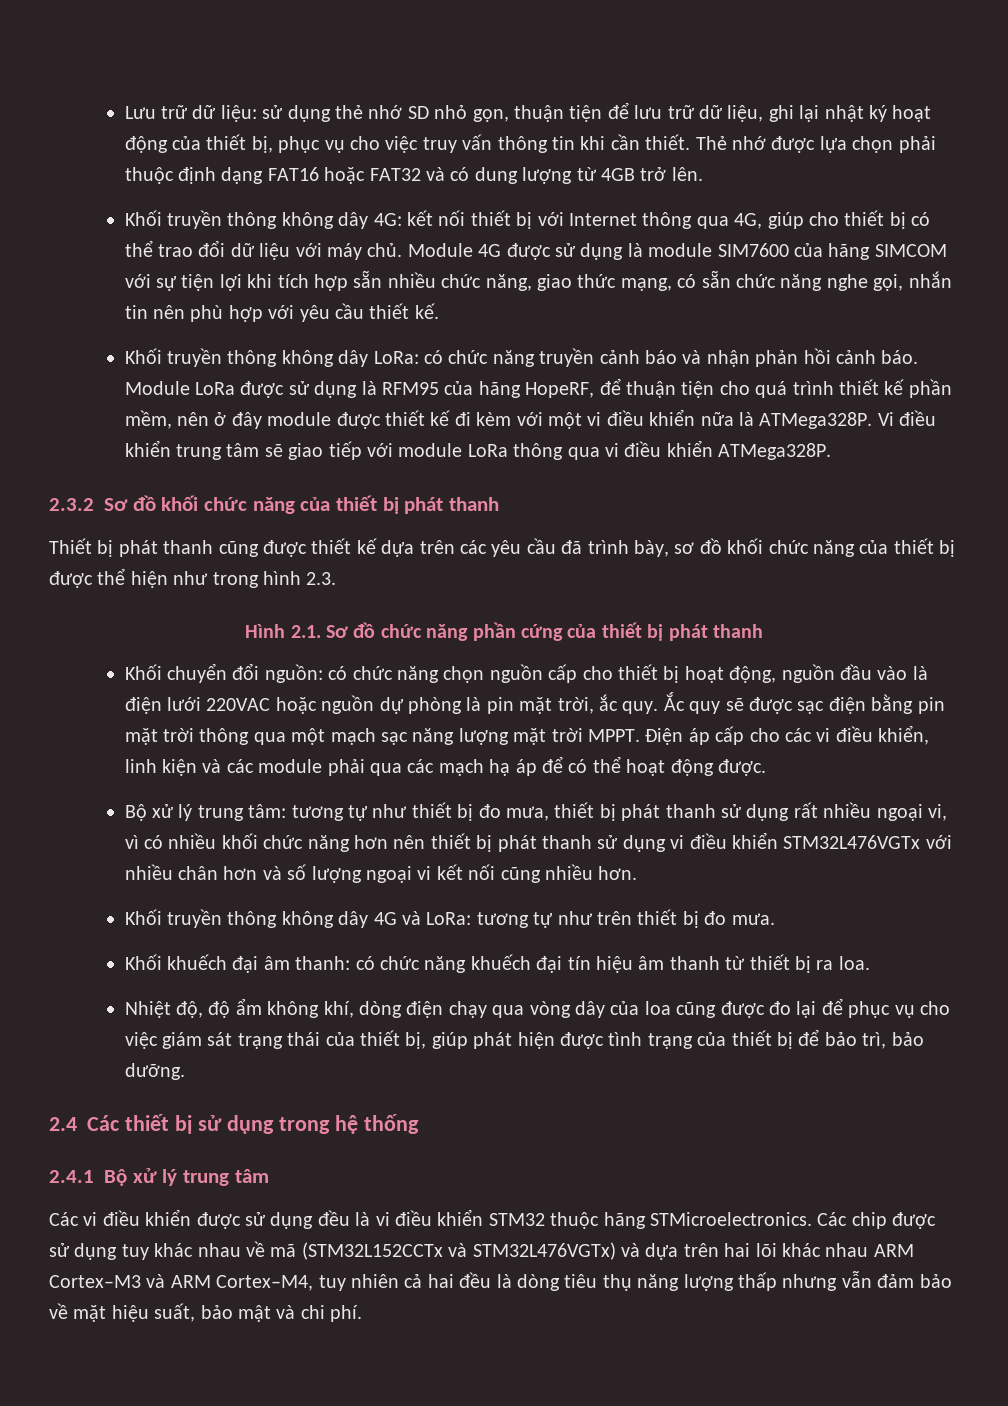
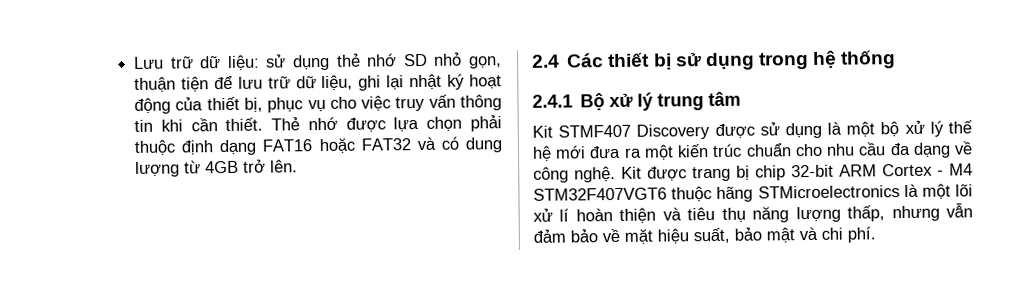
[124,210,931,229] [124,240,947,260] [124,270,952,291] [124,303,439,322] [124,348,919,367] [124,378,952,398] [124,409,937,429] [124,440,832,460] [49,495,500,514] [49,538,956,557] [49,568,337,588] [245,622,763,641] [124,663,928,683] [124,692,945,714] [124,725,930,745] [124,756,766,776] [124,802,947,821] [124,832,952,852] [124,864,638,883] [124,909,775,928] [124,954,870,973] [124,998,950,1018] [124,1029,924,1049] [124,1063,185,1080] // Khối truyền thông không dây 4G: kết nối thiết bị với Internet thông qua 4G, giúp cho thiết bị có thể trao đổi dữ liệu với máy chủ. Module 4G được sử dụng là module SIM7600 của hãng SIMCOM với sự tiện lợi khi tích hợp sẵn nhiều chức năng, giao thức mạng, có sẵn chức năng nghe gọi, nhắn tin nên phù hợp với yêu cầu thiết kế. // Khối truyền thông không dây LoRa: có chức năng truyền cảnh báo và nhận phản hồi cảnh báo. Module LoRa được sử dụng là RFM95 của hãng HopeRF, để thuận tiện cho quá trình thiết kế phần mềm, nên ở đây module được thiết kế đi kèm với một vi điều khiển nữa là ATMega328P. Vi điều khiển trung tâm sẽ giao tiếp với module LoRa thông qua vi điều khiển ATMega328P. // 2.3.2 Sơ đồ khối chức năng của thiết bị phát thanh // Thiết bị phát thanh cũng được thiết kế dựa trên các yêu cầu đã trình bày, sơ đồ khối chức năng của thiết bị được thể hiện như trong hình 2.3. // Hình 2.1. Sơ đồ chức năng phần cứng của thiết bị phát thanh // Khối chuyển đổi nguồn: có chức năng chọn nguồn cấp cho thiết bị hoạt động, nguồn đầu vào là điện lưới 220VAC hoặc nguồn dự phòng là pin mặt trời, ắc quy. Ắc quy sẽ được sạc điện bằng pin mặt trời thông qua một mạch sạc năng lượng mặt trời MPPT. Điện áp cấp cho các vi điều khiển, linh kiện và các module phải qua các mạch hạ áp để có thể hoạt động được. // Bộ xử lý trung tâm: tương tự như thiết bị đo mưa, thiết bị phát thanh sử dụng rất nhiều ngoại vi, vì có nhiều khối chức năng hơn nên thiết bị phát thanh sử dụng vi điều khiển STM32L476VGTx với nhiều chân hơn và số lượng ngoại vi kết nối cũng nhiều hơn. // Khối truyền thông không dây 4G và LoRa: tương tự như trên thiết bị đo mưa. // Khối khuếch đại âm thanh: có chức năng khuếch đại tín hiệu âm thanh từ thiết bị ra loa. // Nhiệt độ, độ ẩm không khí, dòng điện chạy qua vòng dây của loa cũng được đo lại để phục vụ cho việc giám sát trạng thái của thiết bị, giúp phát hiện được tình trạng của thiết bị để bảo trì, bảo dưỡng. -> (299, 166) none
[49,1209,937,1229] [49,1241,914,1260] [49,1272,560,1291] Các vi điều khiển được sử dụng đều là vi điều khiển STM32 thuộc hãng STMicroelectronics. Các chip được sử dụng tuy khác nhau về mã (STM32L152CCTx và STM32L476VGTx) và dựa trên hai lõi khác nhau ARM Cortex–M3 và ARM Cortex–M4, tuy nhiên cả hai đều là dòng -> [532,120,972,140] [532,141,973,162] [533,163,973,183] [533,183,973,203] [533,207,682,224] Kit STMF407 Discovery được sử dụng là một bộ xử lý thế hệ mới đưa ra một kiến trúc chuẩn cho nhu cầu đa dạng về công nghệ. Kit được trang bị chip 32-bit ARM Cortex - M4 STM32F407VGT6 thuộc hãng STMicroelectronics là một lõi xử lí hoàn thiện và
[737,1272,777,1291] thấp -> [847,205,886,222] thấp,

